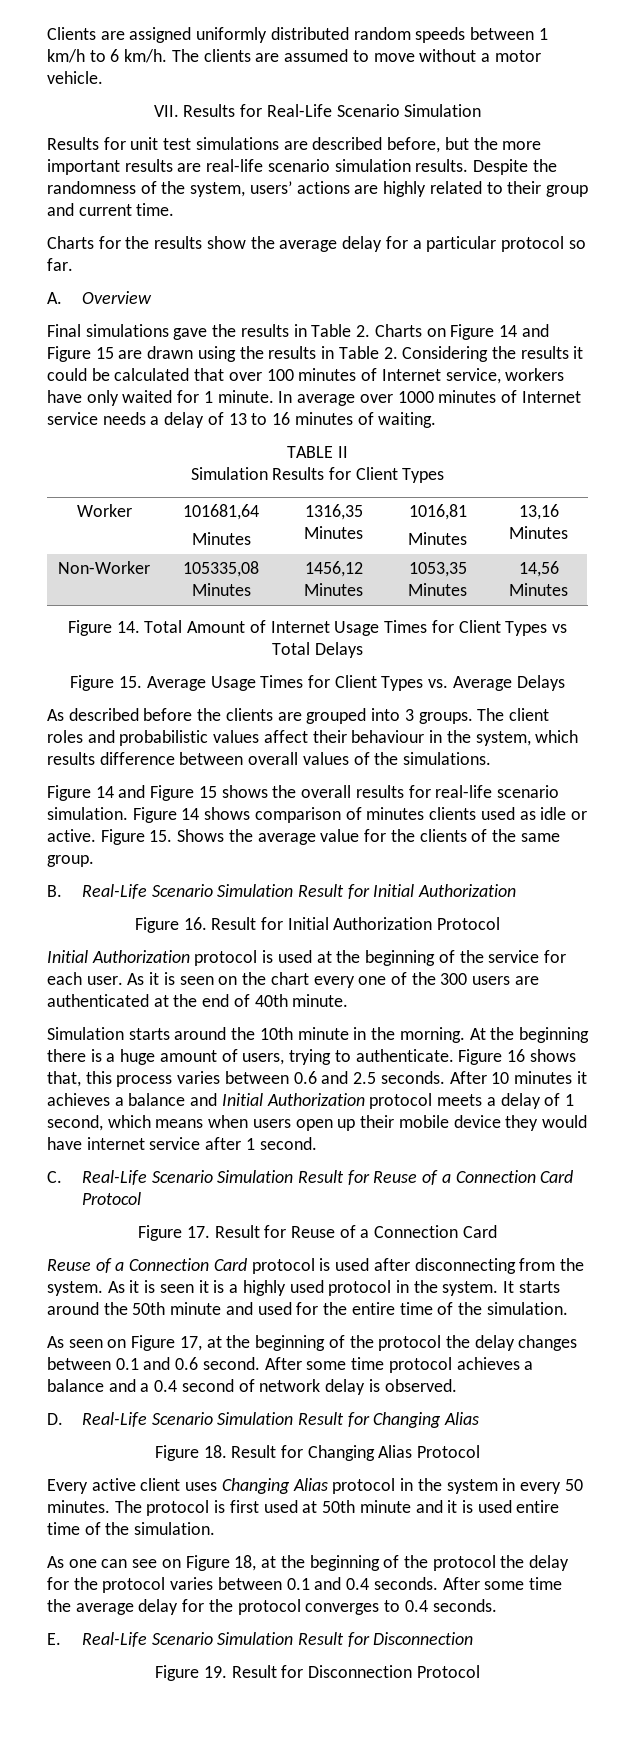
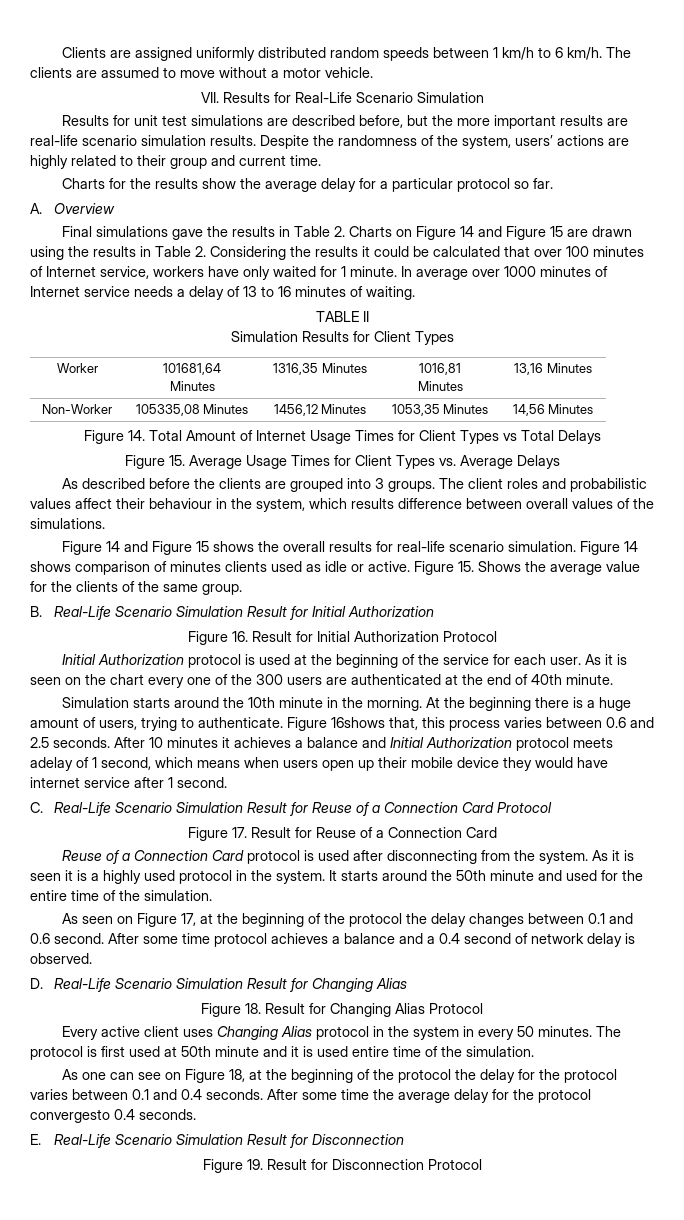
[506,1049,576,1062] 16 shows -> [331,717,385,728] 16shows
[486,1093,541,1109] a delay -> [30,757,73,771] adelay
[305,1600,401,1615] converges to -> [30,1109,110,1123] convergesto

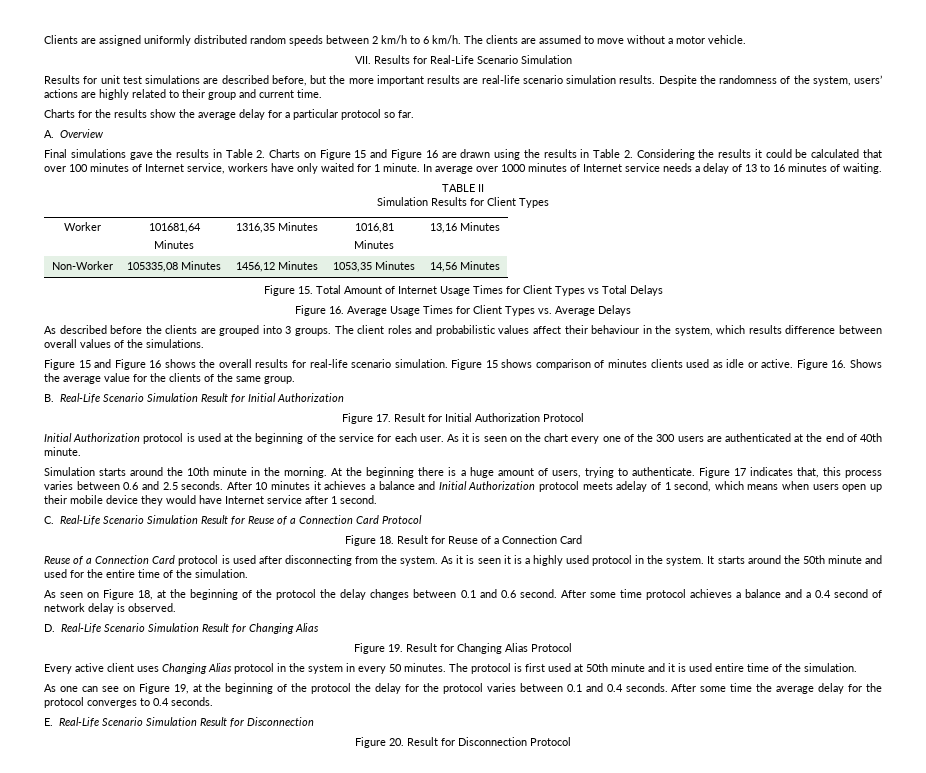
[493,47,499,58] 1 -> [372,36,378,44] 2
[460,226,564,240] 14 and Figure 15 -> [354,149,438,160] 15 and Figure 16
[127,430,145,441] 14. -> [297,286,313,294] 15.
[168,455,185,466] 15. -> [329,306,344,314] 16.
[106,541,210,555] 14 and Figure 15 -> [78,359,162,370] 15 and Figure 16
[624,541,639,552] 14 -> [485,360,498,368] 15
[458,561,474,572] 15. -> [831,360,847,368] 16.
[231,631,248,642] 16. -> [376,414,391,422] 17.
[331,717,385,728] 16shows -> [733,467,793,476] 17 indicates
[30,777,80,788] internet -> [225,496,264,504] Internet
[231,827,247,838] 17. -> [378,536,394,544] 18.
[181,913,197,926] 17, -> [138,590,154,600] 18,
[245,1003,261,1014] 18. -> [388,644,403,652] 19.
[229,1069,246,1082] 18, -> [173,684,189,694] 19,
[30,1109,110,1123] convergesto -> [87,698,150,708] converges to
[246,1159,263,1170] 19. -> [389,738,404,746] 20.

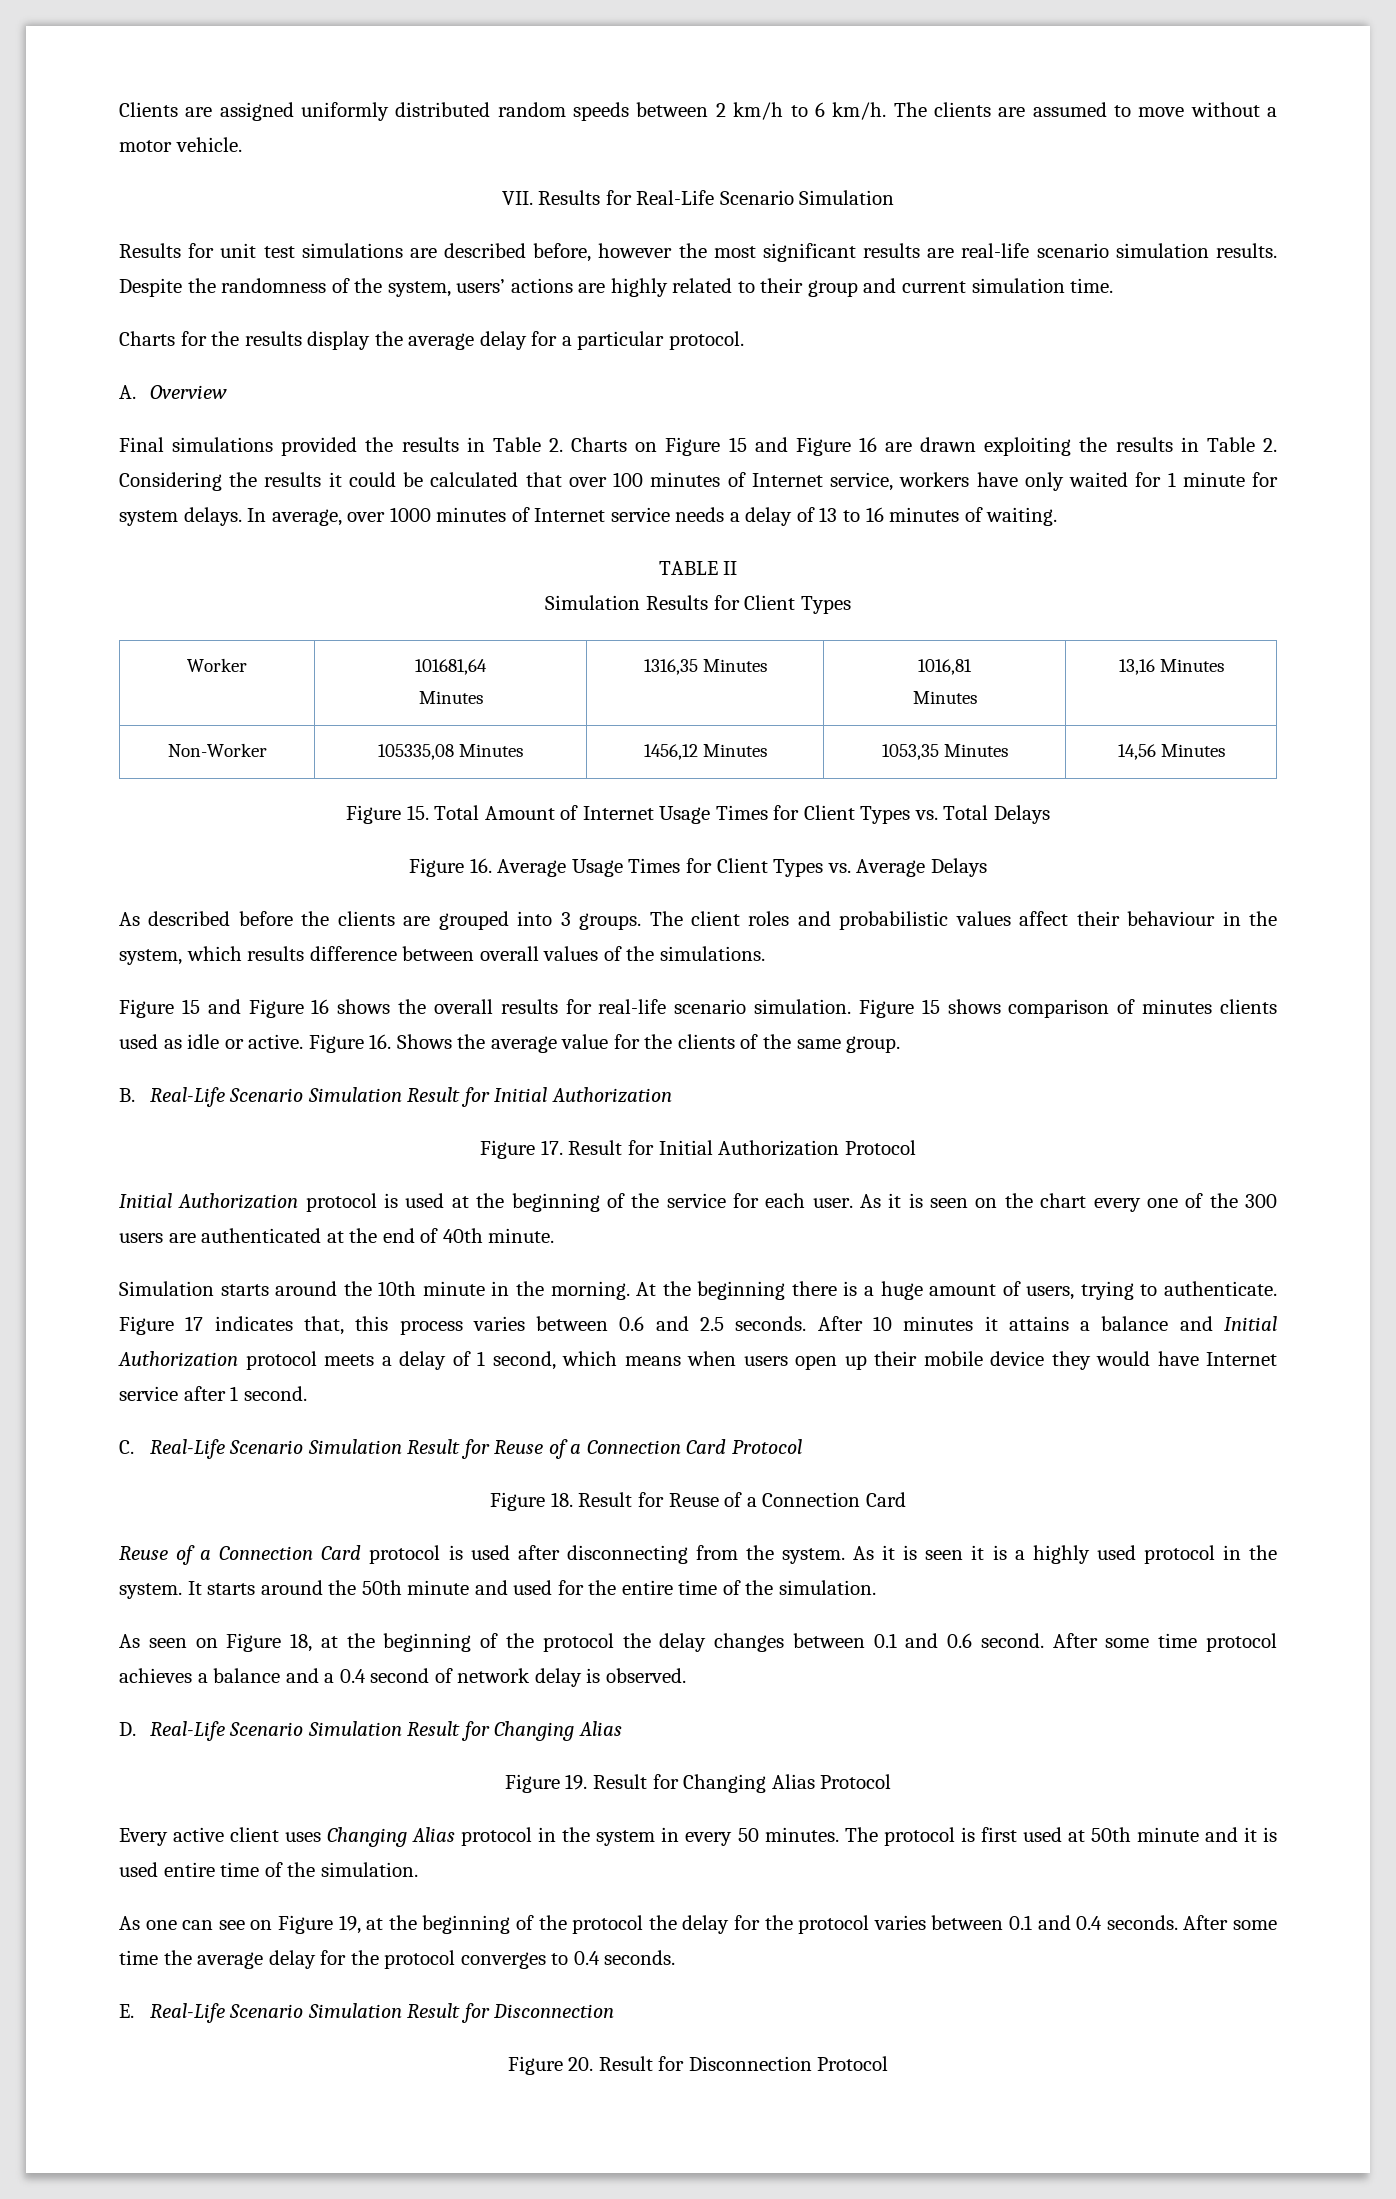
[310,75,424,86] but the more important -> [598,243,856,262] however the most significant
(294, 94) none -> [971,278,1065,293] simulation
[150,109,176,118] show -> [307,331,371,350] display
[341,109,414,120] protocol so far. -> [668,331,744,350] protocol.
[129,152,153,160] gave -> [281,437,358,456] provided
[494,149,521,160] using -> [984,437,1072,456] exploiting
[383,163,473,174] minute. In average -> [1182,472,1279,487] [119,507,342,526] minute for system delays. In average,
[587,288,599,294] vs -> [914,810,938,820] vs.
[324,481,367,490] achieves -> [1008,1316,1069,1331] attains
[616,481,648,492] adelay -> [381,1351,446,1370] a delay

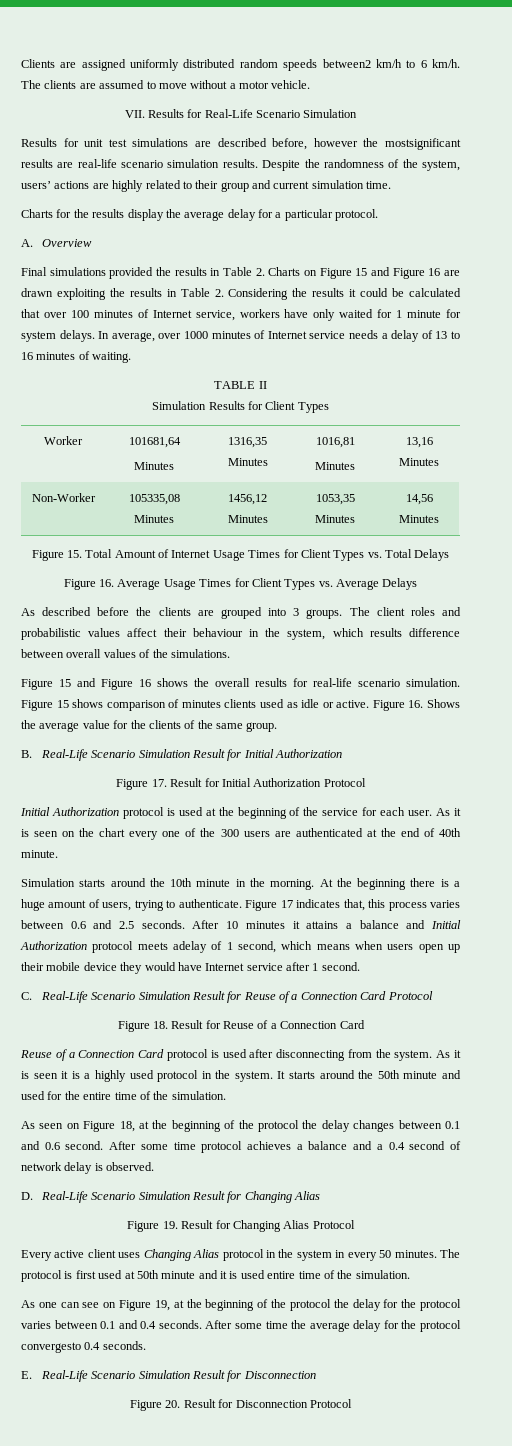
[636,102,726,117] between 2 -> [322,59,371,68] between2
[713,243,856,262] most significant -> [385,138,461,150] mostsignificant
[381,1351,446,1370] a delay -> [173,941,207,953] adelay
[460,1952,569,1969] converges to -> [21,1342,81,1353] convergesto

